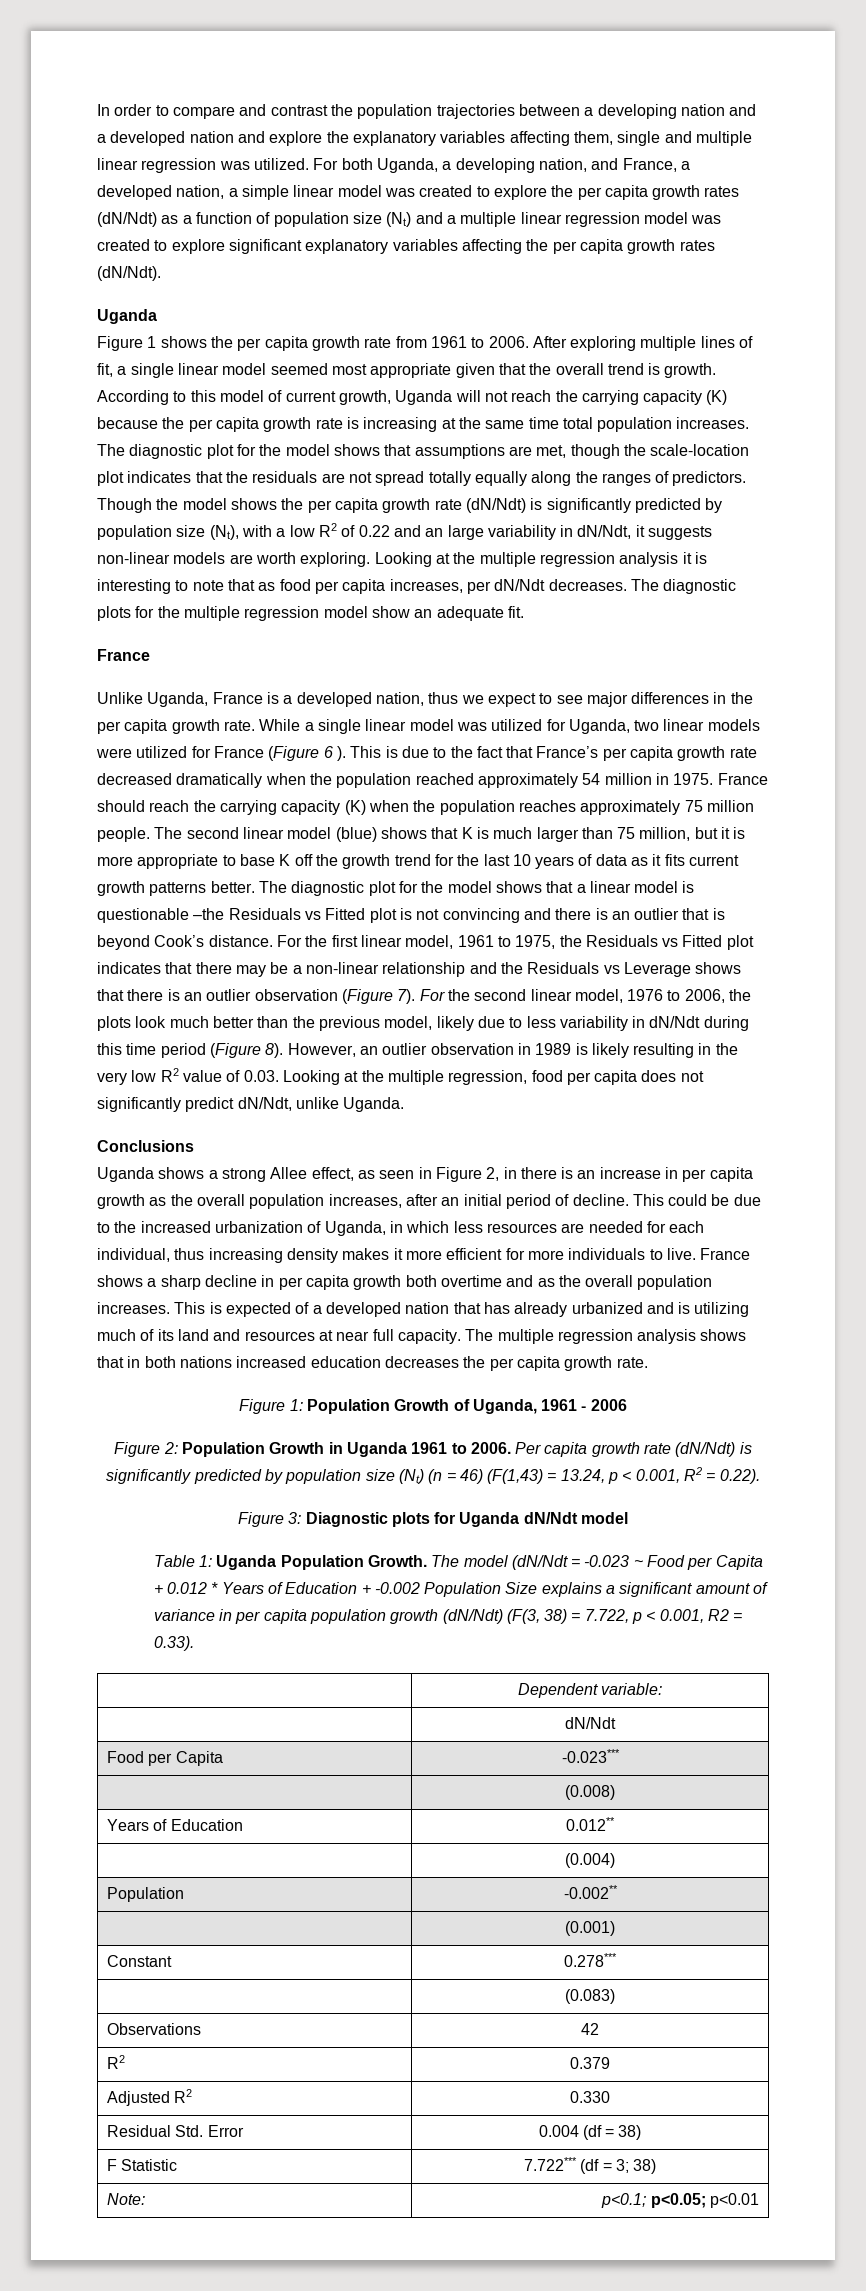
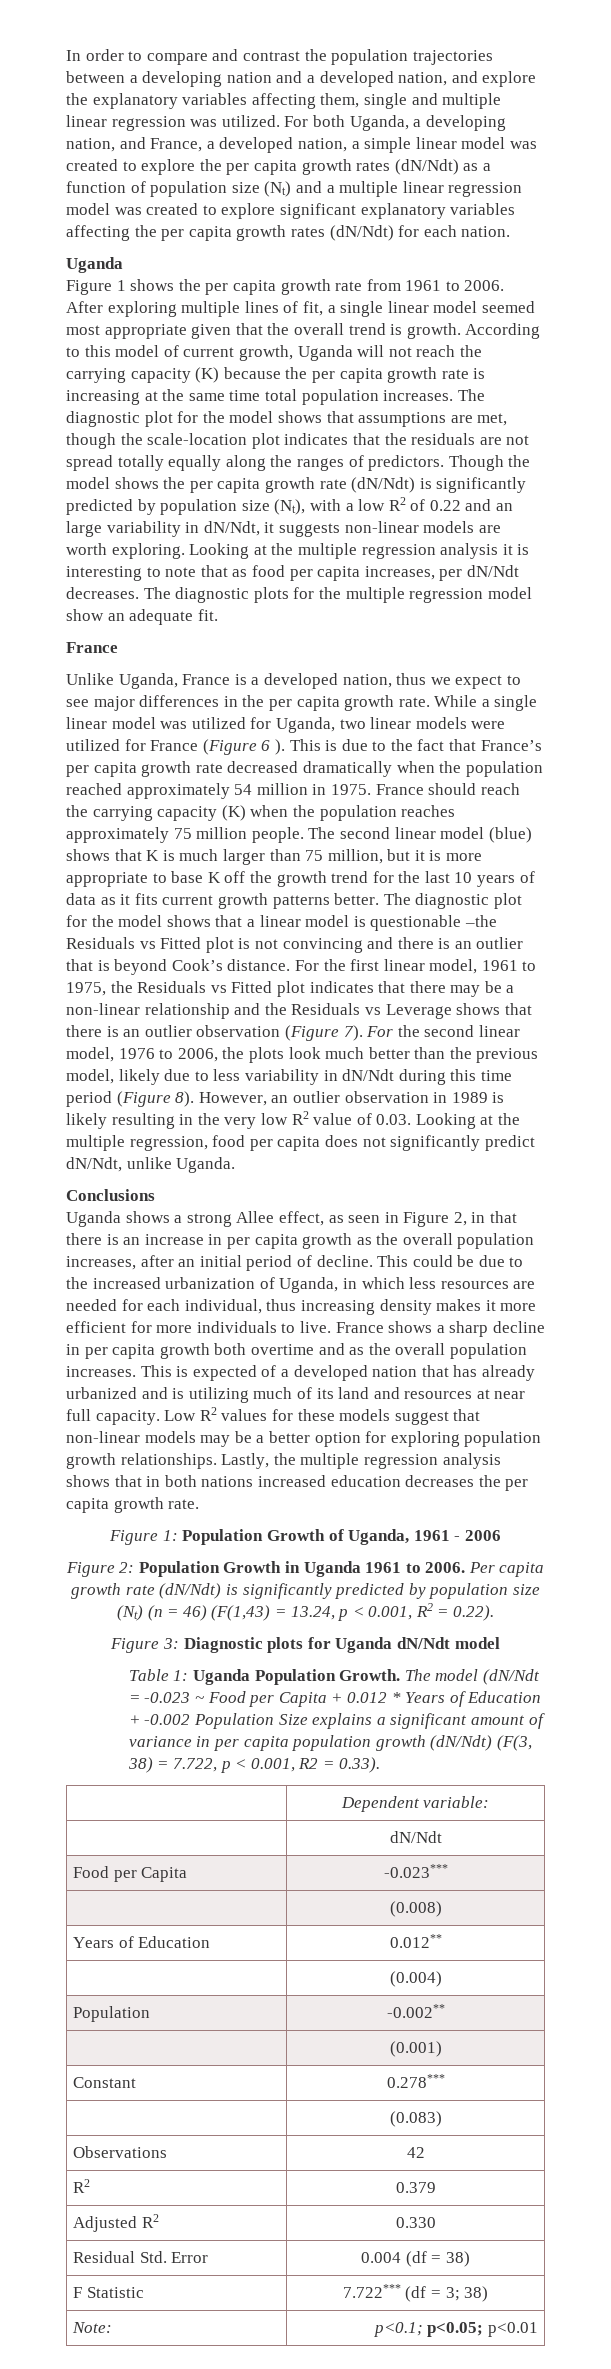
[189,131,234,143] nation -> [398,72,448,86] nation,
[97,266,161,281] (dN/Ndt). -> [329,225,511,241] (dN/Ndt) for each nation.
(517, 1173) none -> [490,1211,518,1223] that
[465,1329,494,1341] The -> [164,1407,481,1425] [66,1431,542,1447] [66,1453,296,1469] Low R2 values for these models suggest that non-linear models may be a better option for exploring population growth relationships. Lastly, the

